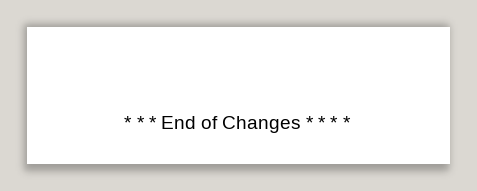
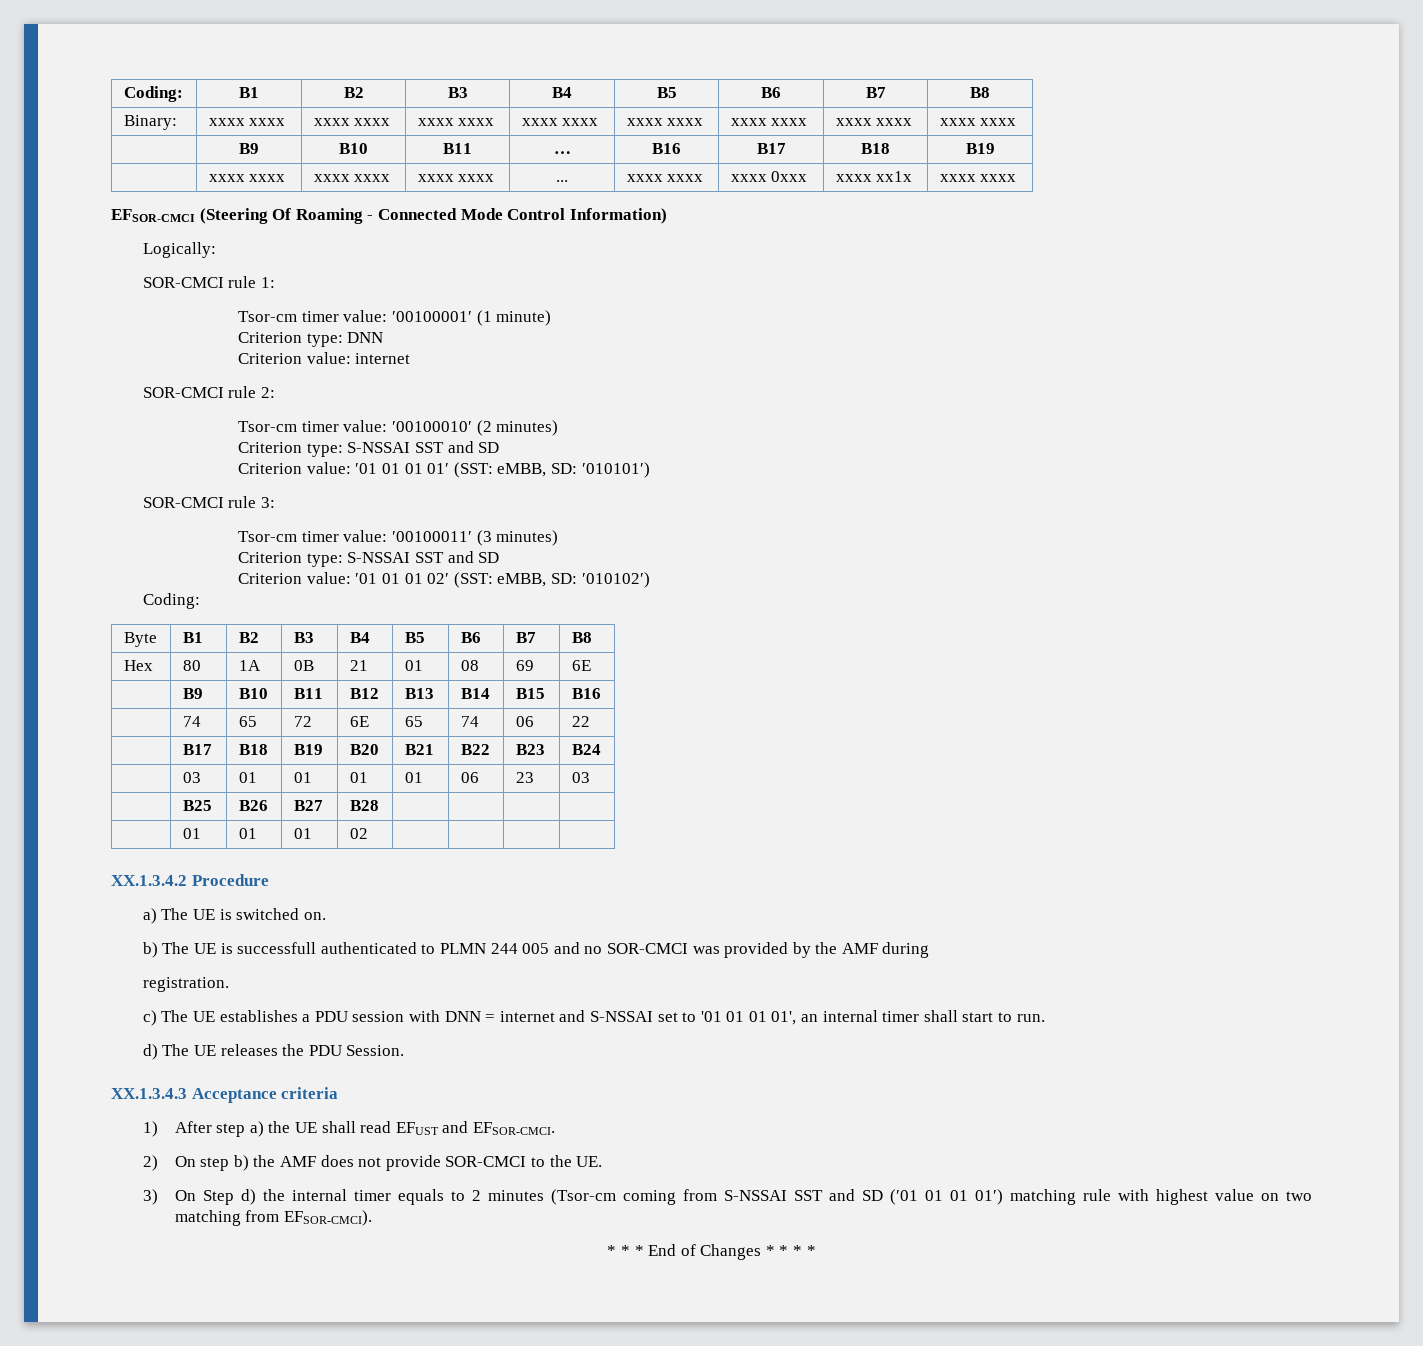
(124, 122) none -> [123,86,183,102] [239,87,259,98] [343,87,364,98] [447,87,468,98] [552,87,572,98] [656,87,677,98] [761,87,781,98] [865,87,886,98] [970,87,990,98] [123,115,177,130] [208,118,286,126] [313,118,391,126] [417,118,495,126] [521,118,599,126] [626,118,704,126] [730,118,808,126] [835,118,913,126] [939,118,1017,126] [239,143,259,154] [339,143,368,154] [443,143,472,154] [553,151,571,154] [652,143,681,154] [756,143,786,154] [861,143,890,154] [965,143,995,154] [208,174,286,182] [313,174,391,182] [417,174,495,182] [556,180,568,182] [626,174,704,182] [730,171,808,182] [835,171,913,182] [939,174,1017,182] [111,208,667,224] [142,242,216,258] [142,276,276,288] [238,310,552,326] [238,332,384,347] [238,352,411,364] [142,386,276,398] [238,420,559,436] [238,441,500,457] [238,462,650,478] [142,496,276,508] [238,530,559,546] [238,551,500,567] [238,572,650,588] [142,593,200,609] [123,632,157,647] [182,632,203,643] [238,632,259,643] [293,632,314,643] [349,632,370,643] [404,632,425,643] [460,632,481,643] [515,632,536,643] [571,632,592,643] [123,660,153,671] [182,660,201,671] [238,660,261,671] [293,660,314,671] [349,660,368,671] [404,660,423,671] [460,660,479,671] [515,660,534,671] [571,660,591,671] [182,688,203,699] [238,688,268,699] [293,688,323,699] [349,688,379,699] [404,688,434,699] [460,688,490,699] [515,688,545,699] [571,688,601,699] [182,716,201,727] [238,716,257,727] [293,716,312,727] [349,716,369,727] [404,716,423,727] [460,716,479,727] [515,716,534,727] [571,716,590,727] [182,744,212,755] [238,744,268,755] [293,744,323,755] [349,744,379,755] [404,744,434,755] [460,744,490,755] [515,744,545,755] [571,744,601,755] [182,772,201,783] [238,772,257,783] [293,772,312,783] [349,772,368,783] [404,772,423,783] [460,772,479,783] [515,772,534,783] [571,772,590,783] [182,800,212,811] [238,800,268,811] [293,800,323,811] [349,800,379,811] [182,828,201,839] [238,828,257,839] [293,828,312,839] [349,828,368,839] [111,874,269,886] [142,908,326,924] [142,942,930,958] [142,977,229,992] [142,1010,1045,1026] [142,1044,405,1060] [111,1087,339,1103] [142,1121,555,1137] [142,1155,603,1171] [142,1189,1313,1205] [174,1210,372,1226] Coding: | B1 | B2 | B3 | B4 | B5 | B6 | B7 | B8 // Binary: | xxxx xxxx | xxxx xxxx | xxxx xxxx | xxxx xxxx | xxxx xxxx | xxxx xxxx | xxxx xxxx | xxxx xxxx // | B9 | B10 | B11 | … | B16 | B17 | B18 | B19 // | xxxx xxxx | xxxx xxxx | xxxx xxxx | ... | xxxx xxxx | xxxx 0xxx | xxxx xx1x | xxxx xxxx // EFSOR-CMCI (Steering Of Roaming - Connected Mode Control Information) // Logically: // SOR-CMCI rule 1: // Tsor-cm timer value: ′00100001′ (1 minute) // Criterion type: DNN // Criterion value: internet // SOR-CMCI rule 2: // Tsor-cm timer value: ′00100010′ (2 minutes) // Criterion type: S-NSSAI SST and SD // Criterion value: ′01 01 01 01′ (SST: eMBB, SD: ′010101′) // SOR-CMCI rule 3: // Tsor-cm timer value: ′00100011′ (3 minutes) // Criterion type: S-NSSAI SST and SD // Criterion value: ′01 01 01 02′ (SST: eMBB, SD: ′010102′) // Coding: // Byte | B1 | B2 | B3 | B4 | B5 | B6 | B7 | B8 // Hex | 80 | 1A | 0B | 21 | 01 | 08 | 69 | 6E // | B9 | B10 | B11 | B12 | B13 | B14 | B15 | B16 // | 74 | 65 | 72 | 6E | 65 | 74 | 06 | 22 // | B17 | B18 | B19 | B20 | B21 | B22 | B23 | B24 // | 03 | 01 | 01 | 01 | 01 | 06 | 23 | 03 // | B25 | B26 | B27 | B28 | | | | // | 01 | 01 | 01 | 02 | | | | // XX.1.3.4.2 Procedure // a) The UE is switched on. // b) The UE is successfull authenticated to PLMN 244 005 and no SOR-CMCI was provided by the AMF during // registration. // c) The UE establishes a PDU session with DNN = internet and S-NSSAI set to '01 01 01 01', an internal timer shall start to run. // d) The UE releases the PDU Session. // XX.1.3.4.3 Acceptance criteria // 1) After step a) the UE shall read EFUST and EFSOR-CMCI. // 2) On step b) the AMF does not provide SOR-CMCI to the UE. // 3) On Step d) the internal timer equals to 2 minutes (Tsor-cm coming from S-NSSAI SST and SD (′01 01 01 01′) matching rule with highest value on two matching from EFSOR-CMCI). //

